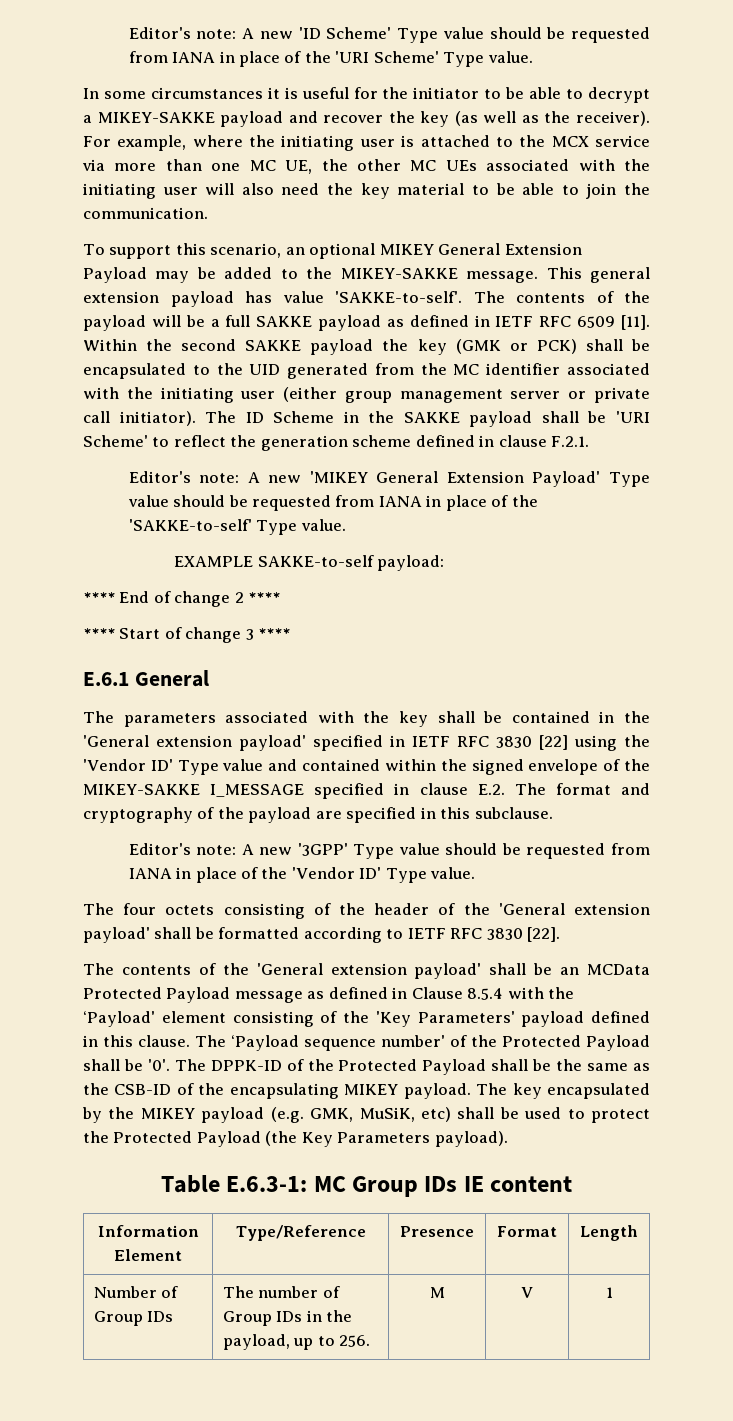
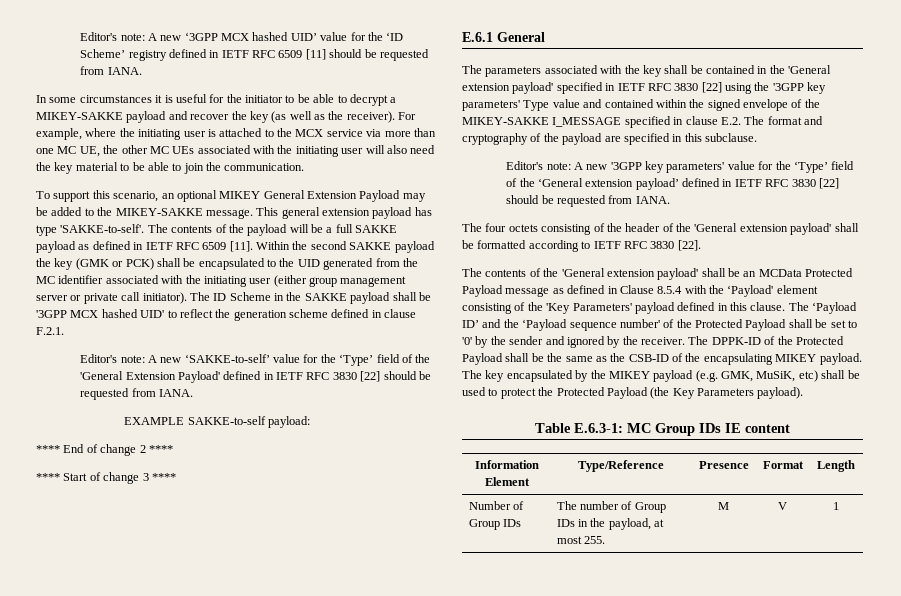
[128,27,651,43] [128,51,533,67] Editor's note: A new 'ID Scheme' Type value should be requested from IANA in place of the 'URI Scheme' Type value. -> [80,32,404,41] [80,49,429,61] [80,66,142,75] Editor's note: A new ‘3GPP MCX hashed UID’ value for the ‘ID Scheme’ registry defined in IETF RFC 6509 [11] should be requested from IANA.
[282,291,324,303] value -> [36,225,57,236] type
[616,411,650,423] [83,435,148,447] 'URI Scheme' -> [36,309,165,318] '3GPP MCX hashed UID'
[309,471,651,487] [127,495,538,511] [128,519,346,535] 'MIKEY General Extension Payload' Type value should be requested from IANA in place of the 'SAKKE-to-self' Type value. -> [184,354,431,366] [80,371,431,383] [80,388,193,400] ‘SAKKE-to-self’ value for the ‘Type’ field of the 'General Extension Payload' defined in IETF RFC 3830 [22] should be requested from IANA.
[83,759,173,771] 'Vendor ID' -> [772,82,827,94] [462,100,520,111] '3GPP key parameters'
[297,843,651,859] [128,867,476,883] '3GPP' Type value should be requested from IANA in place of the 'Vendor ID' Type value. -> [610,161,855,173] [506,178,839,190] [506,195,670,207] '3GPP key parameters' value for the ‘Type’ field of the ‘General extension payload’ defined in IETF RFC 3830 [22] should be requested from IANA.
(299, 1043) none -> [462,319,568,331] ID’ and the ‘Payload
[147,1059,170,1071] '0'. -> [830,320,857,328] [462,336,685,348] set to '0' by the sender and ignored by the receiver.
[293,1335,371,1350] up to 256. -> [654,519,665,527] [556,536,605,544] at most 255.

